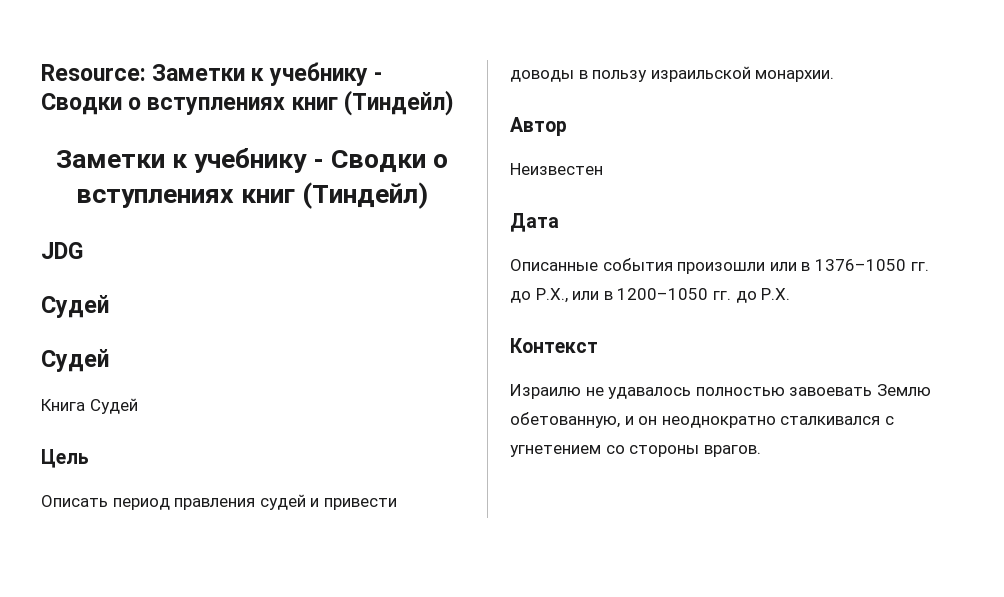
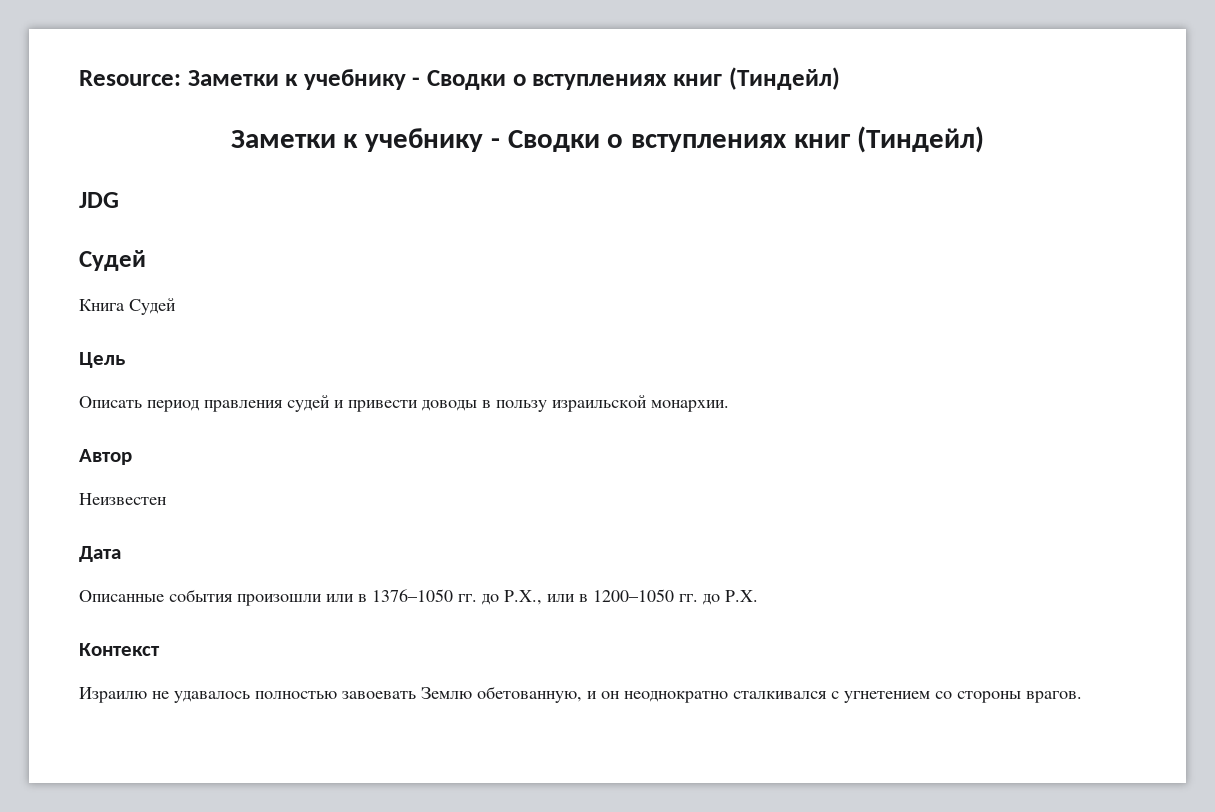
[41,349,109,372] // Судей -> (146, 260) none

